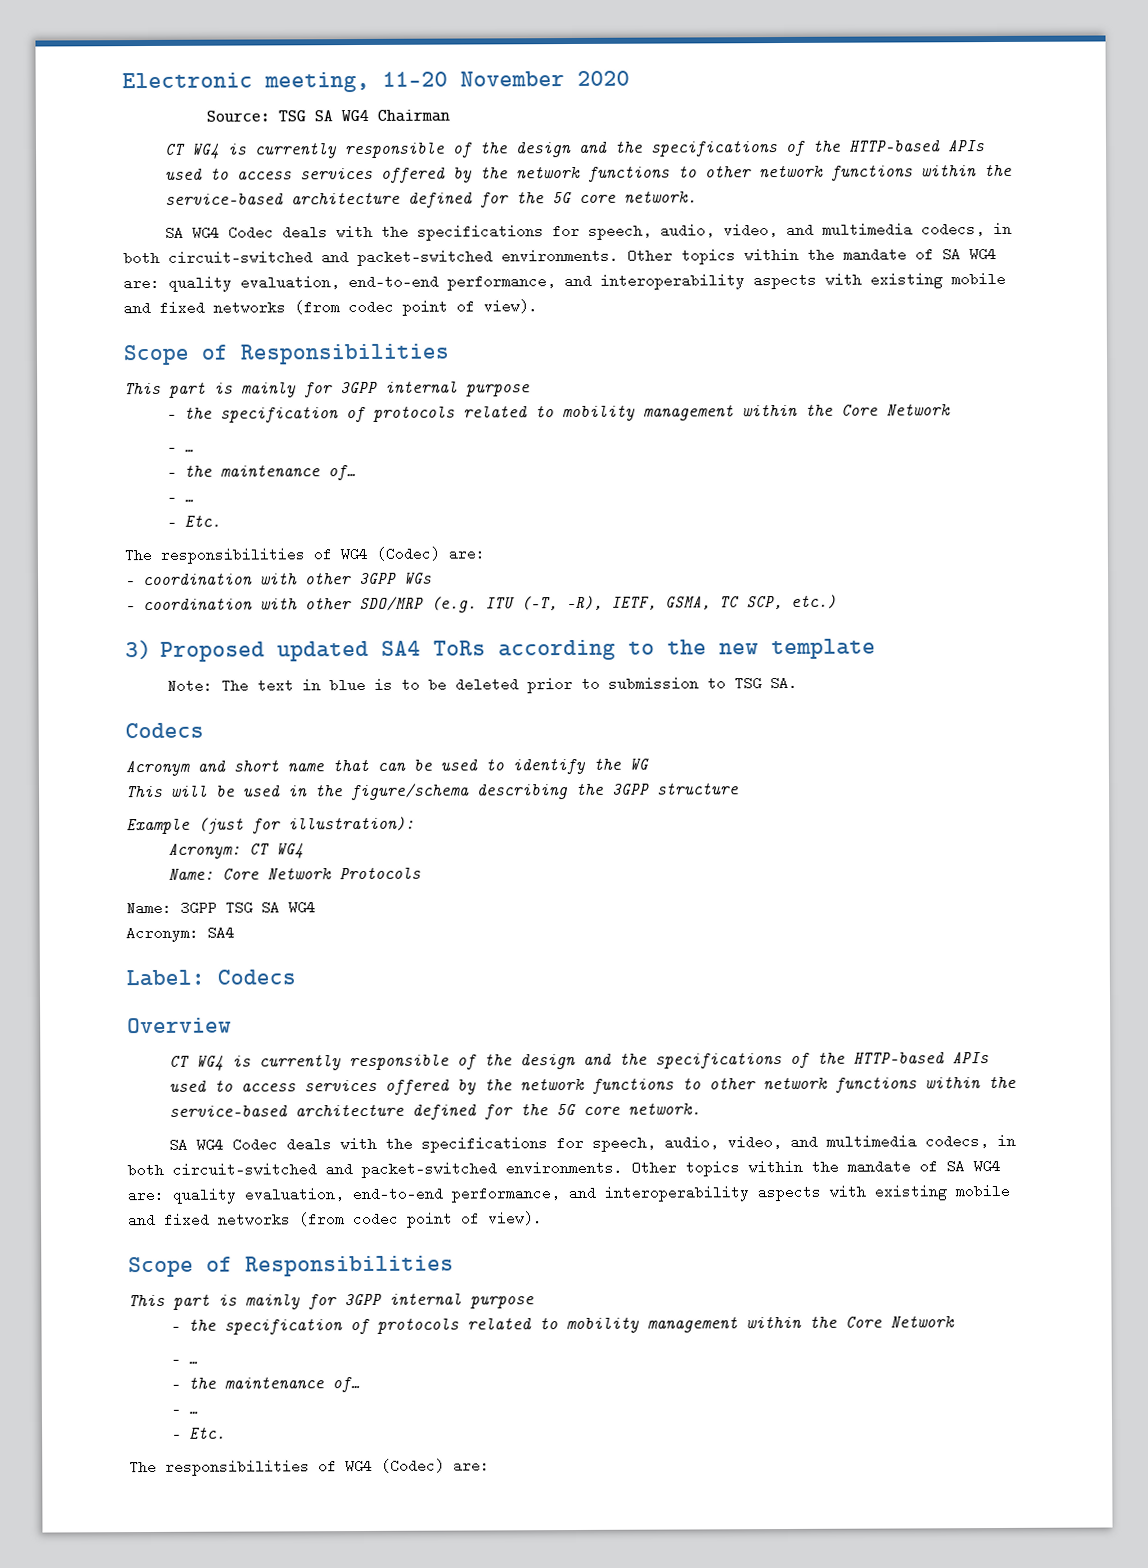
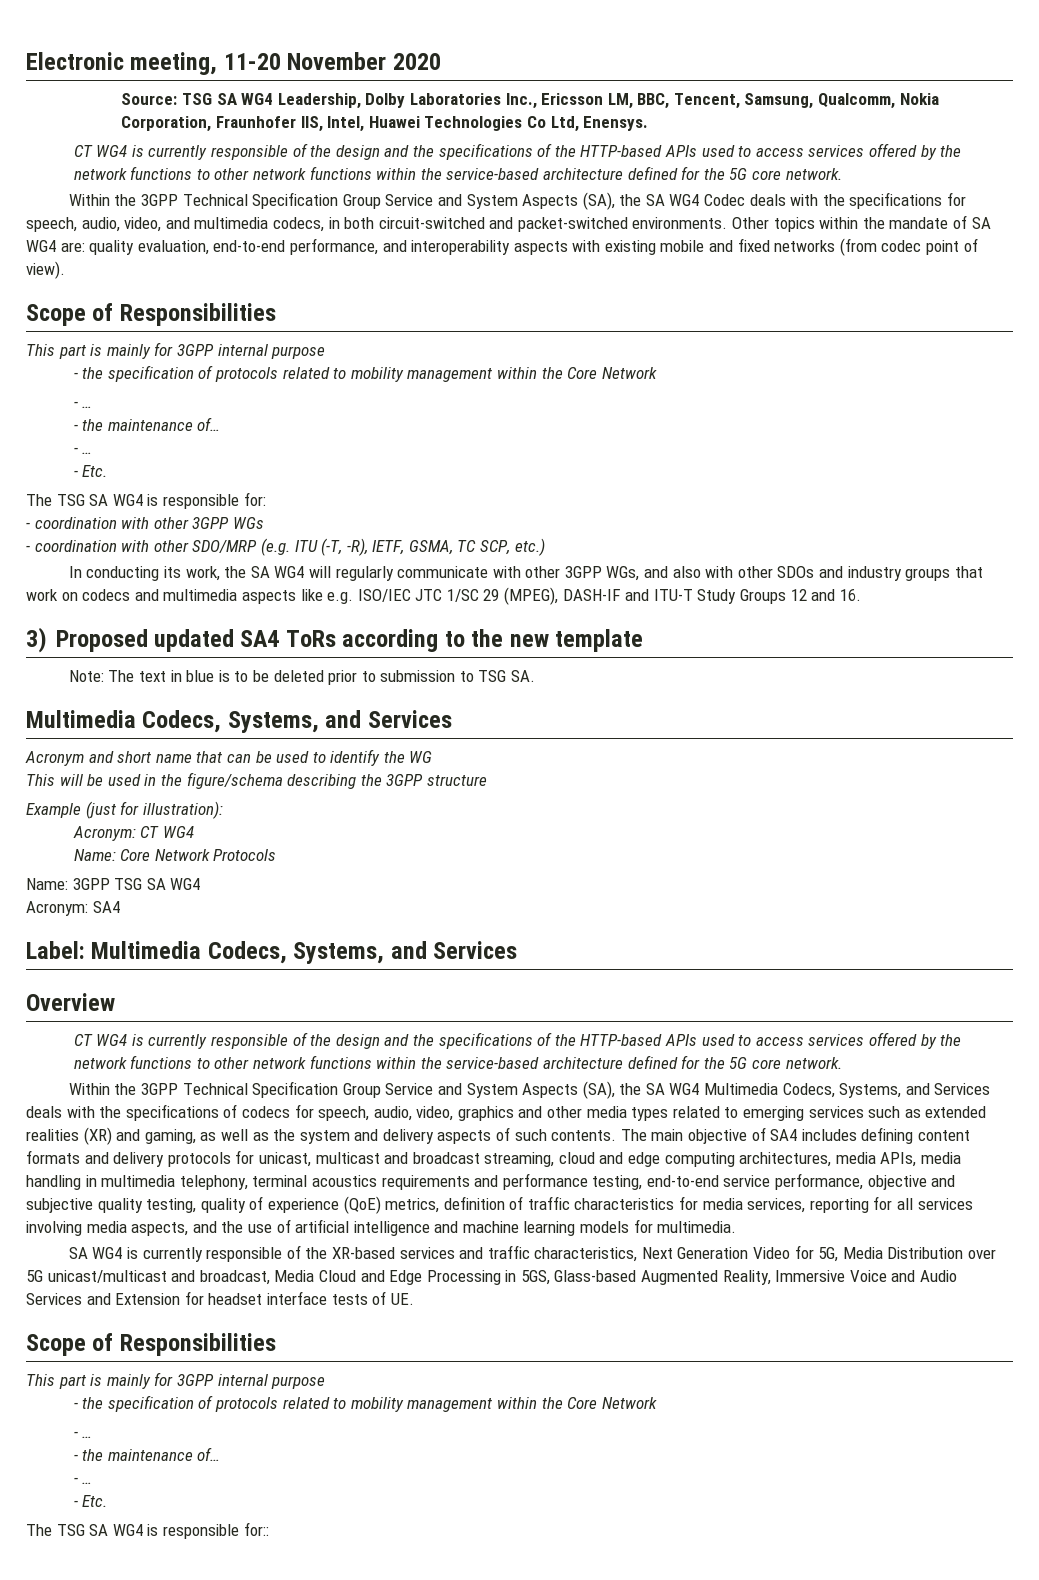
[376,109,450,122] Chairman -> [277,93,939,109] [121,116,649,132] Leadership, Dolby Laboratories Inc., Ericsson LM, BBC, Tencent, Samsung, Qualcomm, Nokia Corporation, Fraunhofer IIS, Intel, Huawei Technologies Co Ltd, Enensys.
(697, 197) none -> [68,192,642,210] Within the 3GPP Technical Specification Group Service and System Aspects (SA), the
[160,546,485,564] responsibilities of WG4 (Codec) are: -> [56,492,266,509] TSG SA WG4 is responsible for:
(837, 601) none -> [68,566,983,581] [26,587,861,605] // In conducting its work, the SA WG4 will regularly communicate with other 3GPP WGs, and also with other SDOs and industry groups that work on codecs and multimedia aspects like e.g. ISO/IEC JTC 1/SC 29 (MPEG), DASH-IF and ITU-T Study Groups 12 and 16.
[125,722,204,739] Codecs -> [26,710,452,733] Multimedia Codecs, Systems, and Services
[217,969,296,985] Codecs -> [91,941,518,964] Multimedia Codecs, Systems, and Services
[169,1134,1017,1153] [127,1158,1001,1179] [127,1183,1010,1204] [128,1211,543,1228] SA WG4 Codec deals with the specifications for speech, audio, video, and multimedia codecs, in both circuit-switched and packet-switched environments. Other topics within the mandate of SA WG4 are: quality evaluation, end-to-end performance, and interoperability aspects with existing mobile and fixed networks (from codec point of view). -> [68,1081,991,1099] [26,1104,987,1121] [26,1127,970,1145] [26,1150,962,1167] [26,1173,956,1190] [26,1196,973,1214] [26,1219,737,1236] [68,1245,996,1262] [26,1270,958,1285] [26,1291,414,1305] Within the 3GPP Technical Specification Group Service and System Aspects (SA), the SA WG4 Multimedia Codecs, Systems, and Services deals with the specifications of codecs for speech, audio, video, graphics and other media types related to emerging services such as extended realities (XR) and gaming, as well as the system and delivery aspects of such contents. The main objective of SA4 includes defining content formats and delivery protocols for unicast, multicast and broadcast streaming, cloud and edge computing architectures, media APIs, media handling in multimedia telephony, terminal acoustics requirements and performance testing, end-to-end service performance, objective and subjective quality testing, quality of experience (QoE) metrics, definition of traffic characteristics for media services, reporting for all services involving media aspects, and the use of artificial intelligence and machine learning models for multimedia. // SA WG4 is currently responsible of the XR-based services and traffic characteristics, Next Generation Video for 5G, Media Distribution over 5G unicast/multicast and broadcast, Media Cloud and Edge Processing in 5GS, Glass-based Augmented Reality, Immersive Voice and Audio Services and Extension for headset interface tests of UE.
[165,1458,490,1476] responsibilities of WG4 (Codec) are: -> [56,1522,269,1539] TSG SA WG4 is responsible for::

